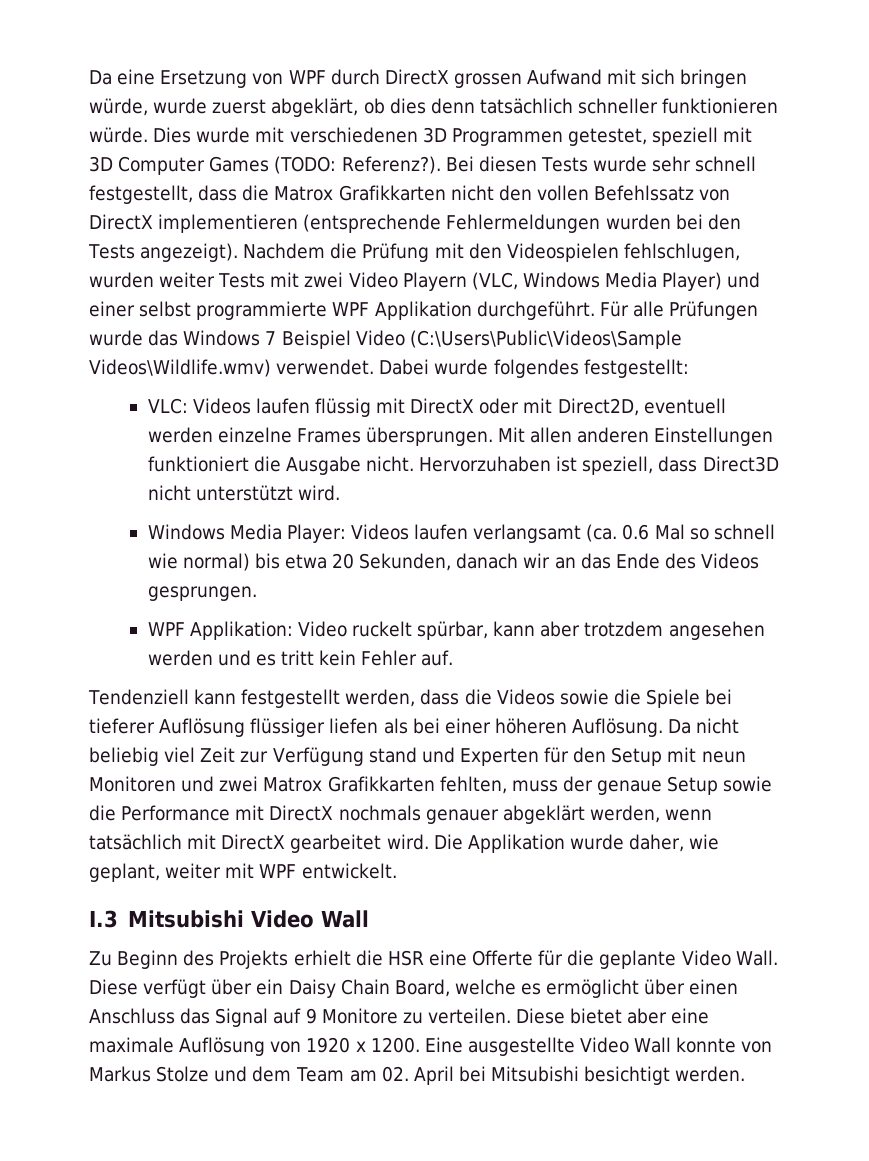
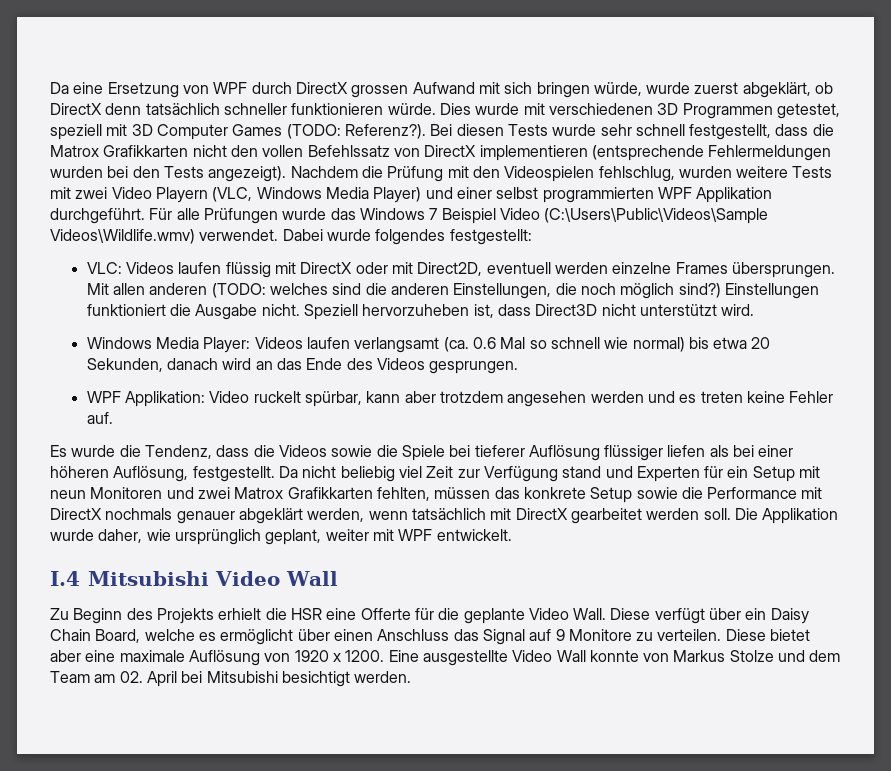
[389,98,426,114] dies -> [50,103,102,115] DirectX
[624,243,741,262] [89,272,216,288] fehlschlugen, wurden weiter -> [598,166,789,182] fehlschlug, wurden weitere
[196,301,328,320] programmierte -> [542,187,654,203] programmierten
(650, 435) none -> [211,283,721,299] (TODO: welches sind die anderen Einstellungen, die noch möglich sind?)
[419,456,654,475] Hervorzuhaben ist speziell, -> [303,304,494,320] Speziell hervorzuheben ist,
[523,553,551,568] wir -> [222,358,252,370] wird
[280,650,357,666] tritt kein -> [700,391,785,403] treten keine
[88,689,416,708] Tendenziell kann festgestellt werden, -> [50,445,212,459] Es wurde die Tendenz,
[572,718,664,737] Auflösung. -> [113,466,275,482] Auflösung, festgestellt.
[573,747,607,763] den -> [727,466,749,478] ein
[511,776,663,795] muss der genaue -> [434,487,586,499] müssen das konkrete
[386,834,429,850] wird. -> [646,508,731,520] werden soll.
(720, 842) none -> [174,529,261,545] ursprünglich
[89,910,118,928] I.3 -> [50,571,80,586] I.4

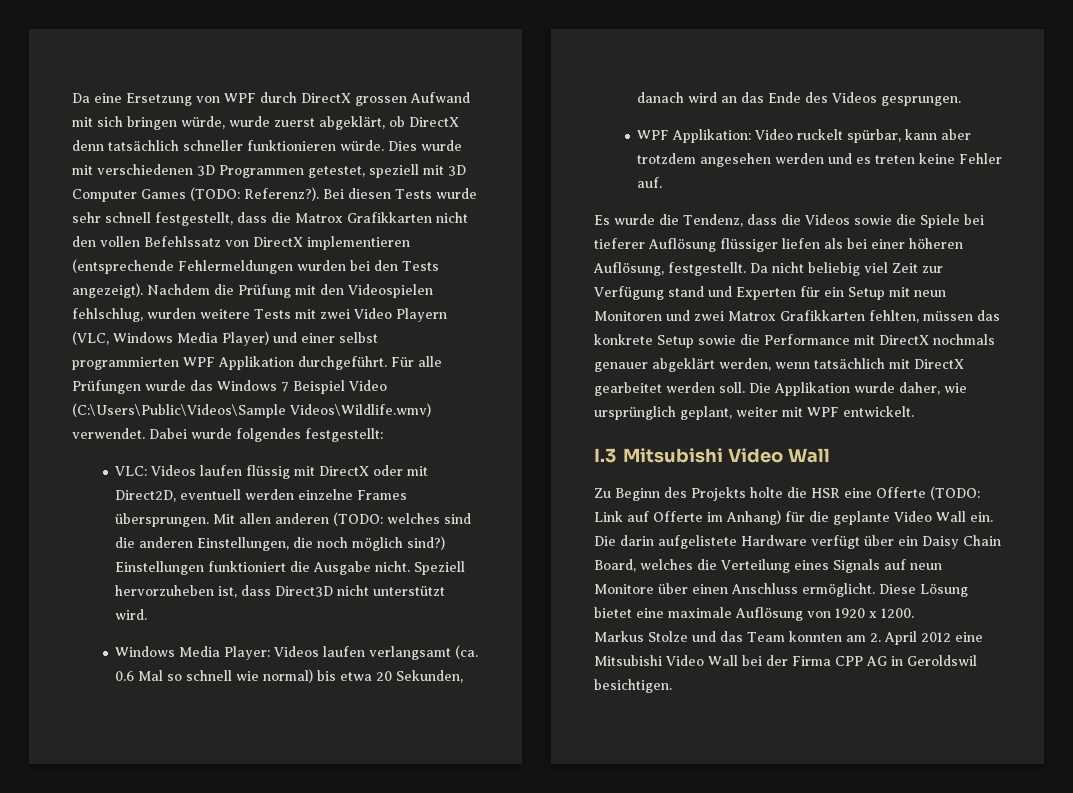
[50,571,80,586] I.4 -> [594,448,616,463] I.3
[218,608,262,620] erhielt -> [750,487,783,498] holte
[414,608,651,624] für die geplante Video Wall. Diese -> [930,486,980,500] [594,510,993,525] [594,535,807,549] (TODO: Link auf Offerte im Anhang) für die geplante Video Wall ein. Die darin aufgelistete Hardware
[144,629,811,645] [50,650,81,662] welche es ermöglicht über einen Anschluss das Signal auf 9 Monitore zu verteilen. Diese bietet aber -> [640,559,942,573] [594,583,968,597] [594,607,632,618] welches die Verteilung eines Signals auf neun Monitore über einen Anschluss ermöglicht. Diese Lösung bietet
[388,650,841,666] [50,671,412,687] Eine ausgestellte Video Wall konnte von Markus Stolze und dem Team am 02. April bei Mitsubishi besichtigt werden. -> [594,631,983,645] [594,655,977,666] [594,679,672,693] // Markus Stolze und das Team konnten am 2. April 2012 eine Mitsubishi Video Wall bei der Firma CPP AG in Geroldswil besichtigen.

